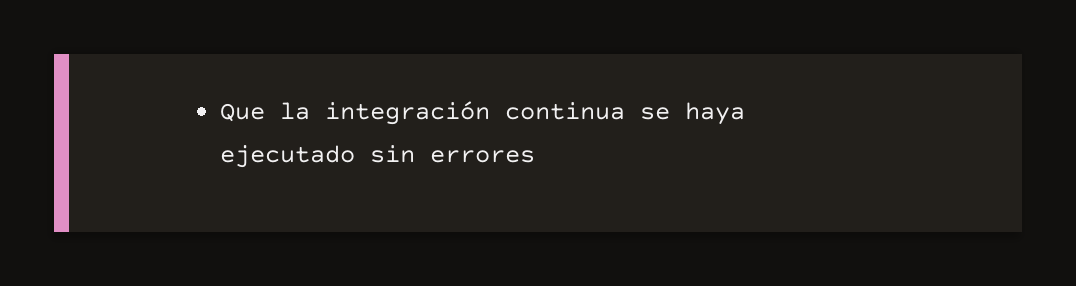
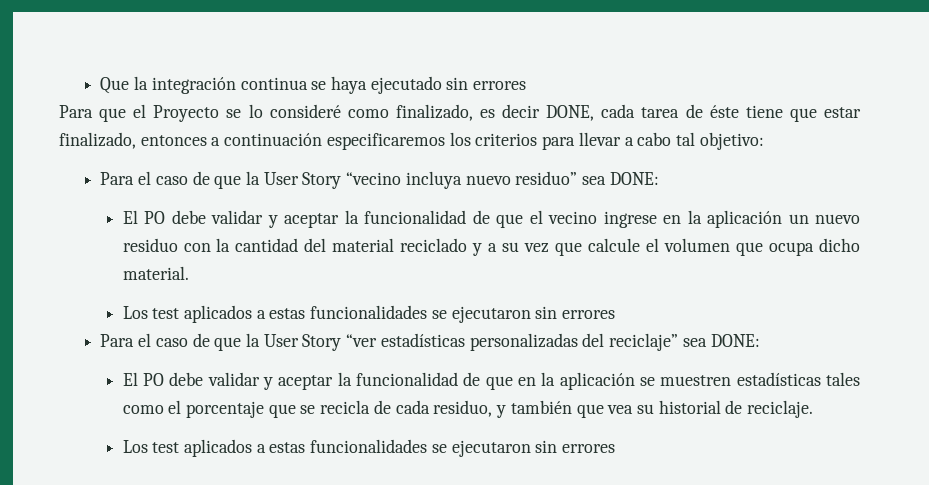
(535, 156) none -> [59,104,861,122] [59,132,764,150] [100,171,659,189] [122,210,860,228] [122,238,860,256] [122,266,189,280] [122,305,616,323] [100,333,760,351] [122,372,860,390] [122,400,814,418] [122,439,616,457] // Para que el Proyecto se lo consideré como finalizado, es decir DONE, cada tarea de éste tiene que estar finalizado, entonces a continuación especificaremos los criterios para llevar a cabo tal objetivo: // Para el caso de que la User Story “vecino incluya nuevo residuo” sea DONE: // El PO debe validar y aceptar la funcionalidad de que el vecino ingrese en la aplicación un nuevo residuo con la cantidad del material reciclado y a su vez que calcule el volumen que ocupa dicho material. // Los test aplicados a estas funcionalidades se ejecutaron sin errores // Para el caso de que la User Story “ver estadísticas personalizadas del reciclaje” sea DONE: // El PO debe validar y aceptar la funcionalidad de que en la aplicación se muestren estadísticas tales como el porcentaje que se recicla de cada residuo, y también que vea su historial de reciclaje. // Los test aplicados a estas funcionalidades se ejecutaron sin errores

